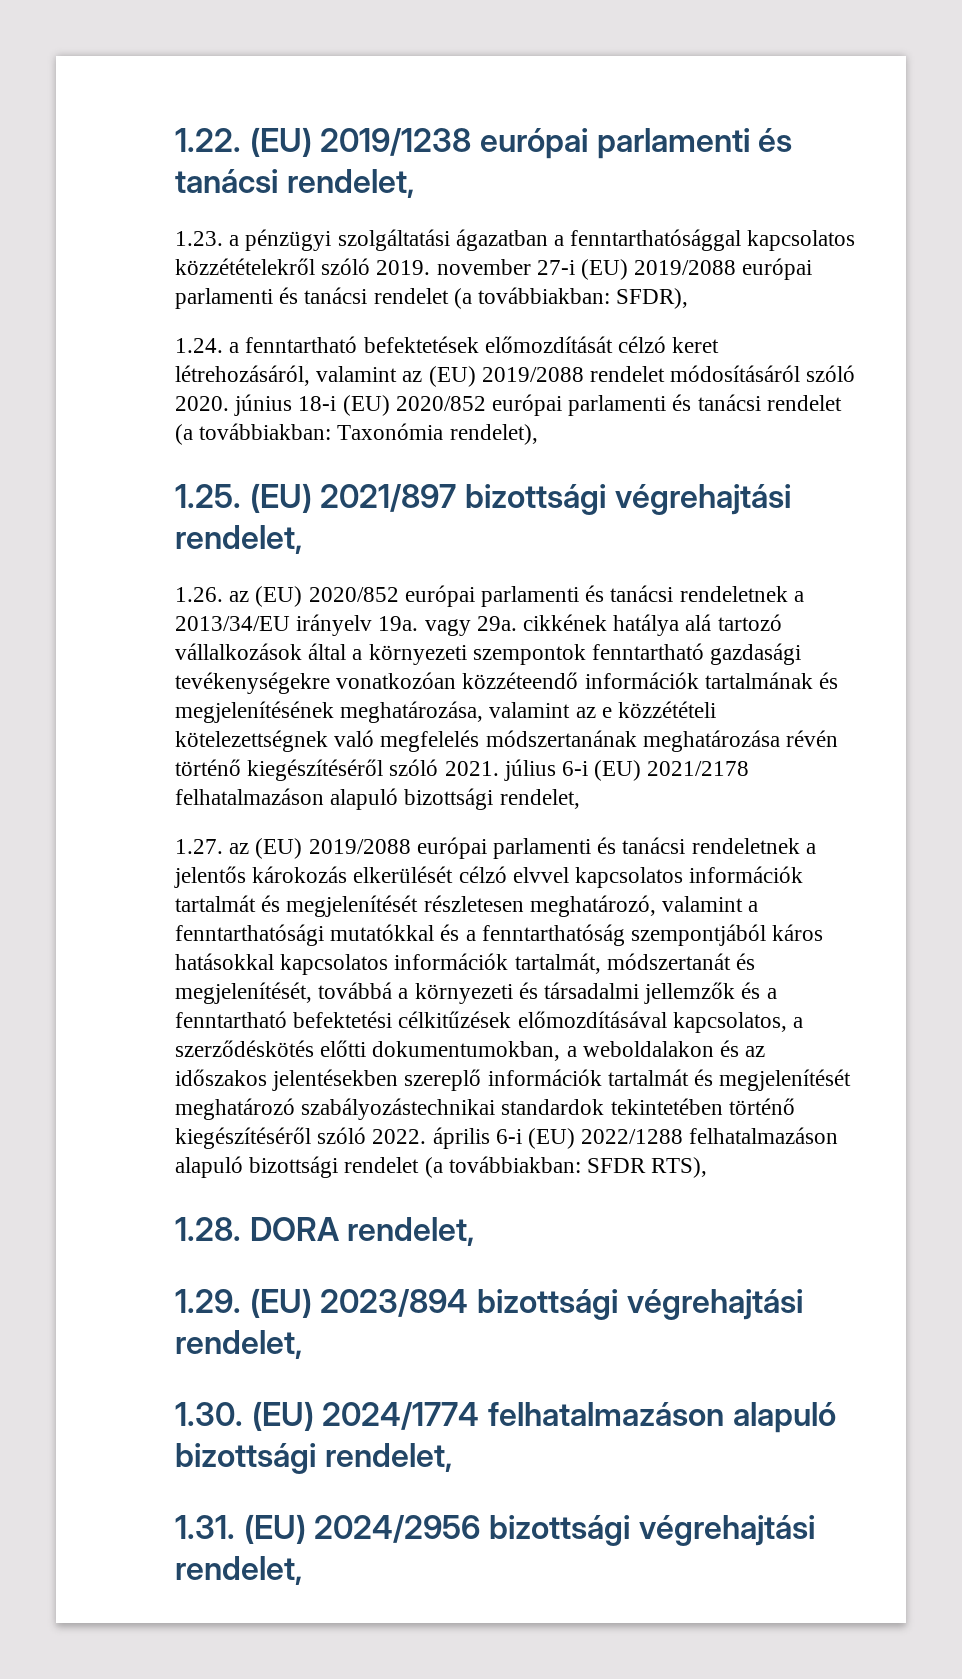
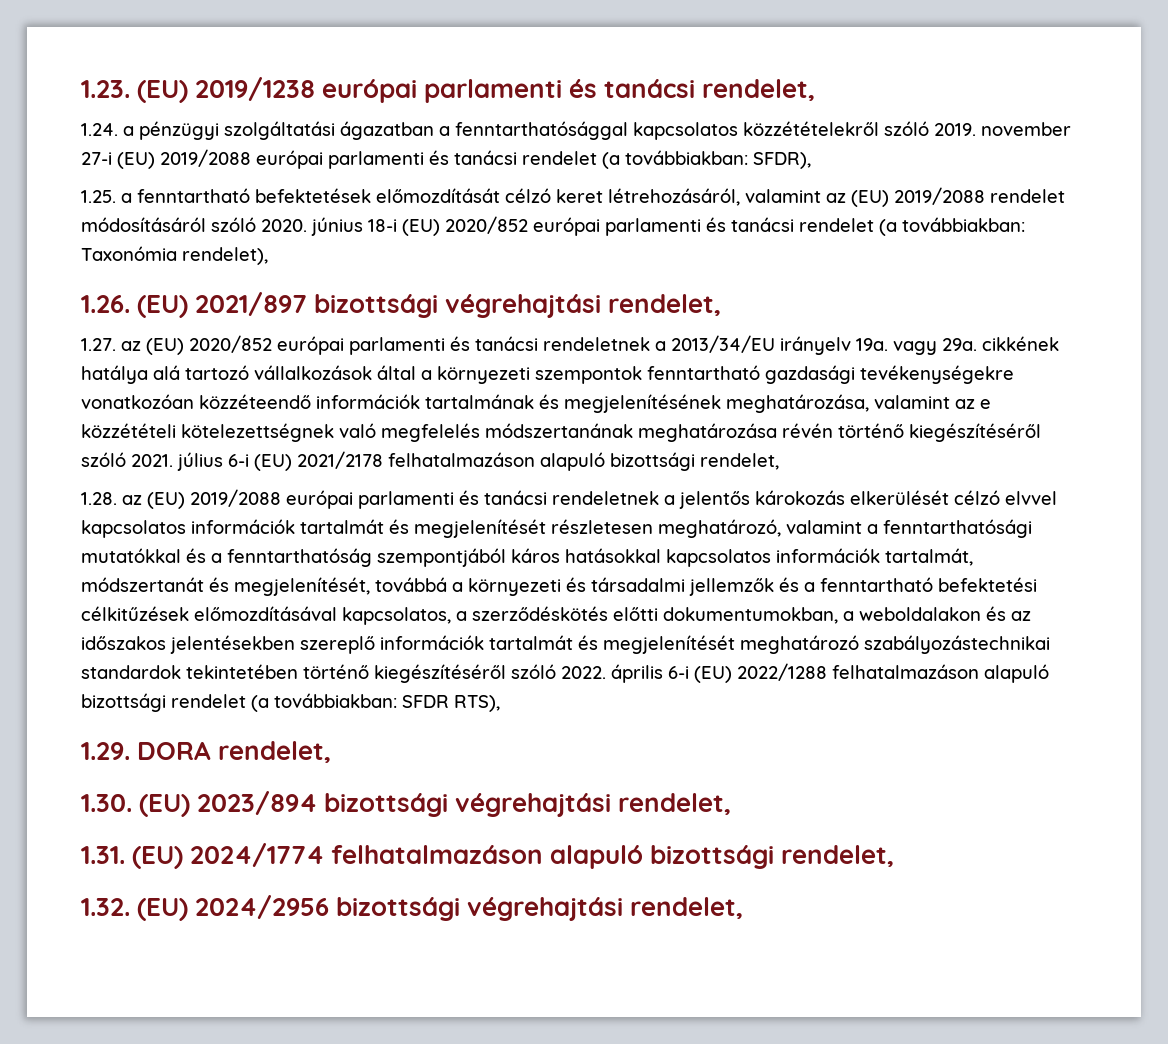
[175,128,241,152] 1.22. -> [81,80,130,98] 1.23.
[175,231,223,246] 1.23. -> [81,123,118,136] 1.24.
[175,338,223,353] 1.24. -> [81,190,116,203] 1.25.
[175,484,241,508] 1.25. -> [81,295,130,313] 1.26.
[175,587,223,602] 1.26. -> [81,338,116,351] 1.27.
[175,839,223,854] 1.27. -> [81,492,117,505] 1.28.
[175,1217,241,1241] 1.28. -> [81,742,130,760] 1.29.
[175,1289,241,1313] 1.29. -> [81,794,132,812] 1.30.
[175,1402,243,1426] 1.30. -> [81,846,125,864] 1.31.
[175,1515,235,1539] 1.31. -> [81,898,130,916] 1.32.

